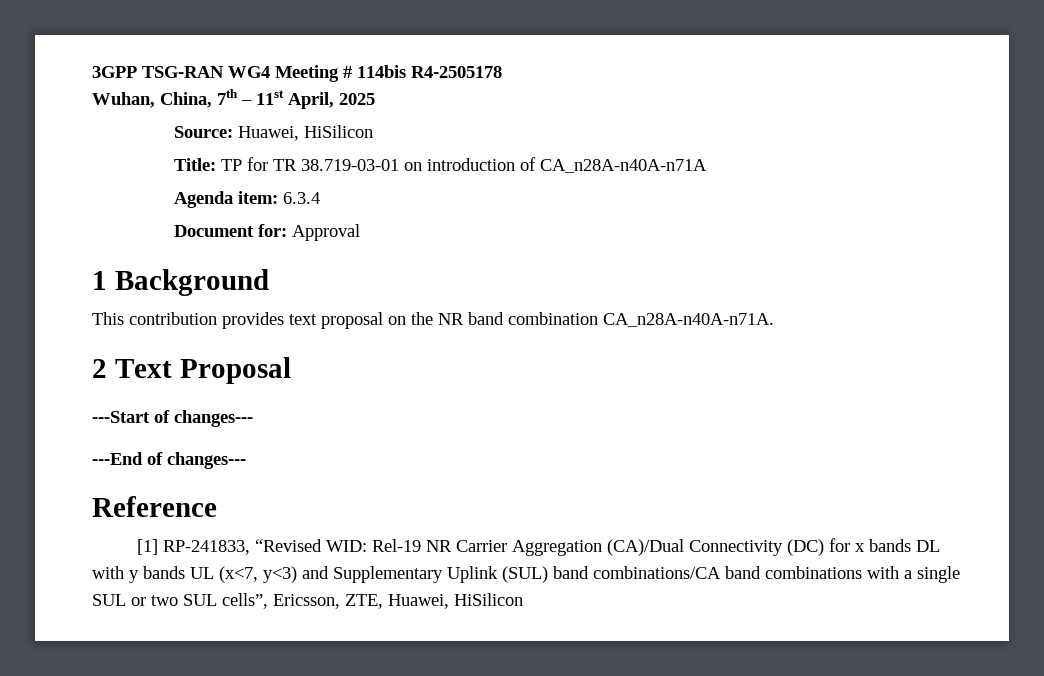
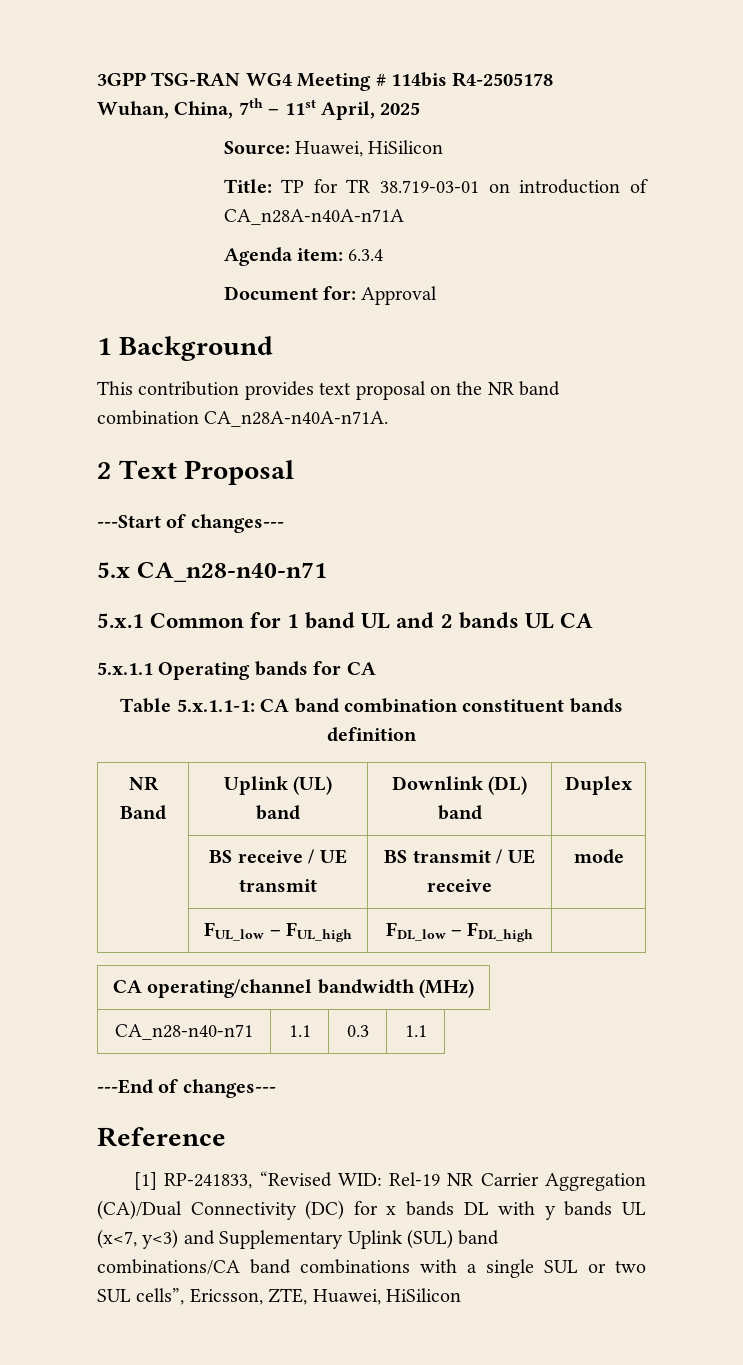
(253, 418) none -> [97,562,327,582] [97,612,593,629] [97,661,376,680] [120,698,623,713] [327,727,417,742] [128,776,159,791] [120,805,166,820] [223,776,333,795] [255,805,300,820] [391,776,528,795] [437,805,482,820] [565,776,633,795] [209,849,347,864] [238,879,317,892] [384,849,535,864] [427,879,492,892] [573,849,624,864] [204,922,352,942] [385,922,534,942] [112,979,475,998] [115,1024,253,1040] [288,1025,311,1037] [346,1025,369,1037] [404,1025,427,1037] // 5.x CA_n28-n40-n71 // 5.x.1 Common for 1 band UL and 2 bands UL CA // 5.x.1.1 Operating bands for CA // Table 5.x.1.1-1: CA band combination constituent bands definition // NR Band | Uplink (UL) band | Downlink (DL) band | Duplex // | BS receive / UE transmit | BS transmit / UE receive | mode // | FUL_low – FUL_high | FDL_low – FDL_high | // CA operating/channel bandwidth (MHz) // CA_n28-n40-n71 | 1.1 | 0.3 | 1.1

